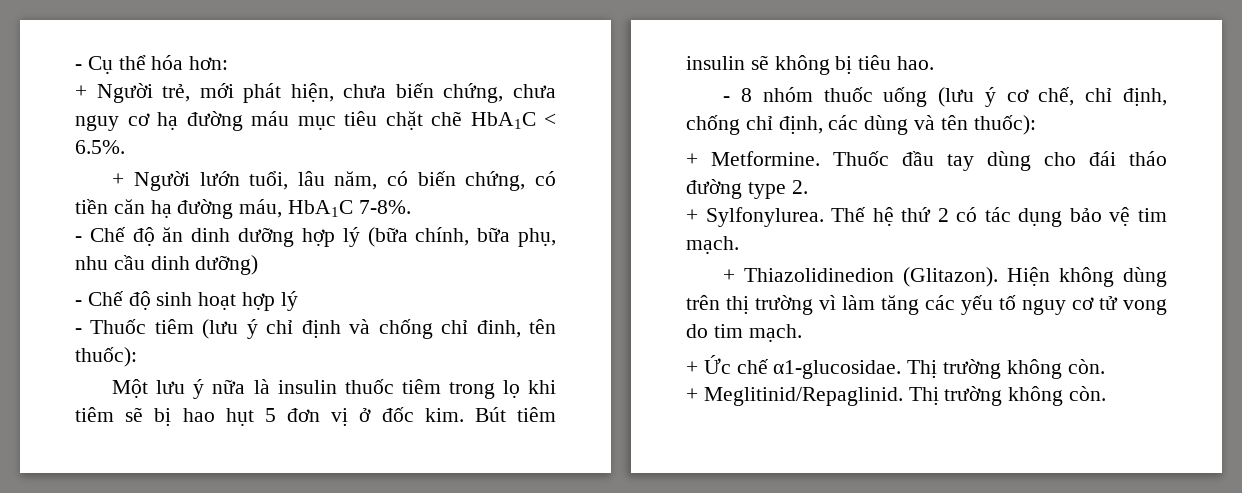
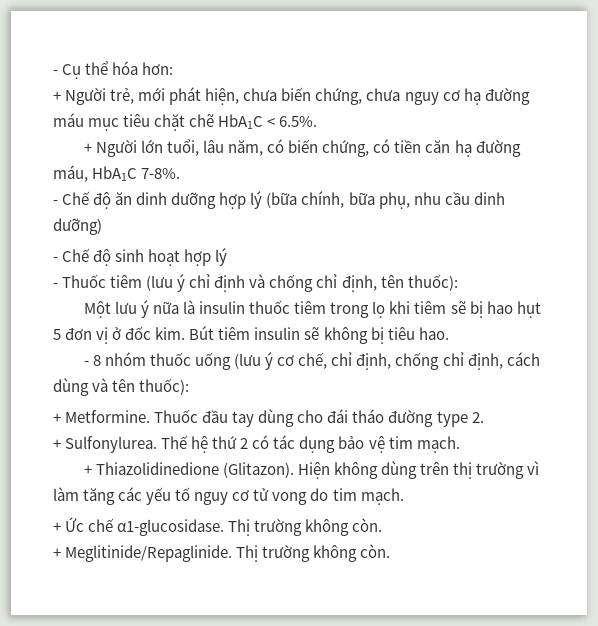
[199,171,240,186] lướn -> [140,139,163,153] lớn
[476,320,521,338] đinh, -> [341,275,377,292] định,
[828,115,859,130] các -> [506,352,540,366] cách
[705,207,824,227] Sylfonylurea. -> [65,436,158,453] Sulfonylurea.
[744,268,895,282] Thiazolidinedion -> [95,462,219,475] Thiazolidinedione
[773,360,902,379] α1-glucosidae. -> [117,519,225,536] α1-glucosidase.
[703,387,903,406] Meglitinid/Repaglinid. -> [65,545,233,562] Meglitinide/Repaglinide.

